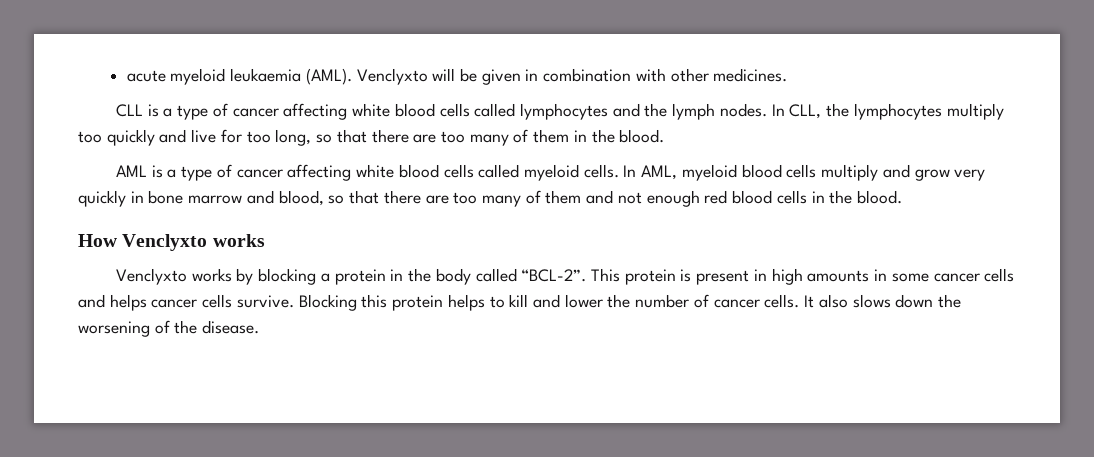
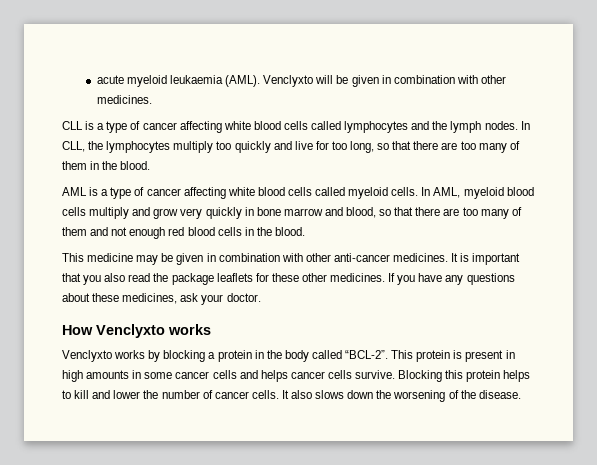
(902, 197) none -> [62,253,521,265] [62,273,515,285] [62,293,261,305] // This medicine may be given in combination with other anti-cancer medicines. It is important that you also read the package leaflets for these other medicines. If you have any questions about these medicines, ask your doctor.

